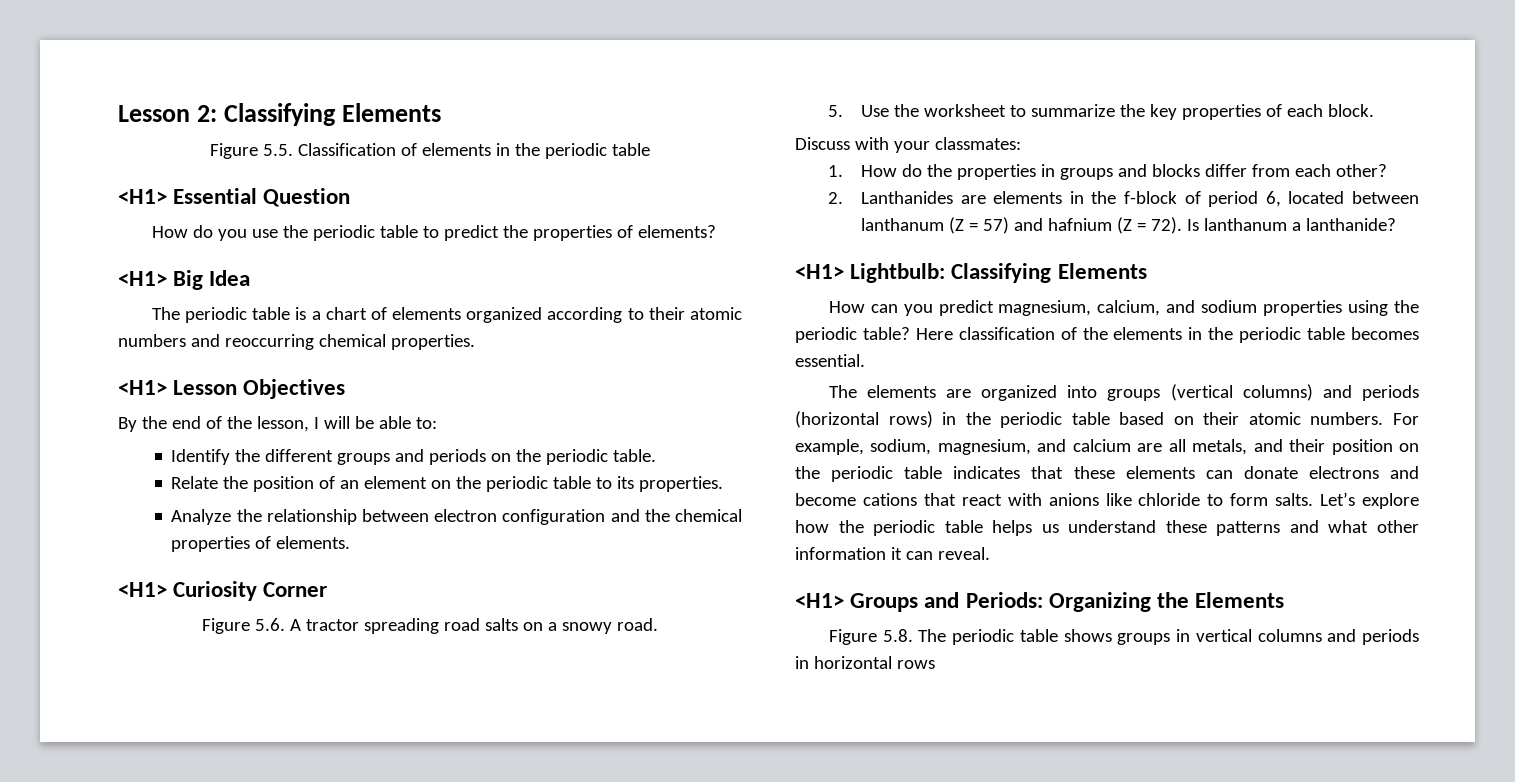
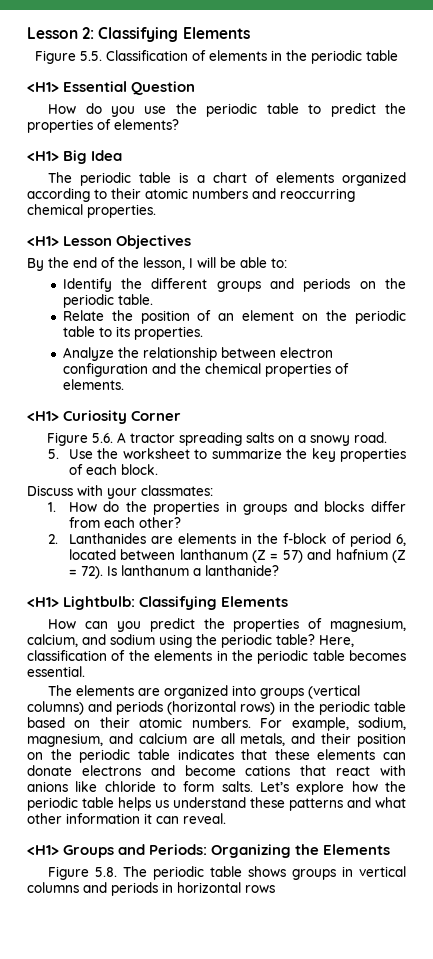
[444,618,480,631] road -> (242, 439) none
(994, 308) none -> [203,618,323,632] the properties of
[1263,300,1343,316] properties -> (155, 639) none
[915,328,953,340] Here -> [319,635,354,647] Here,

